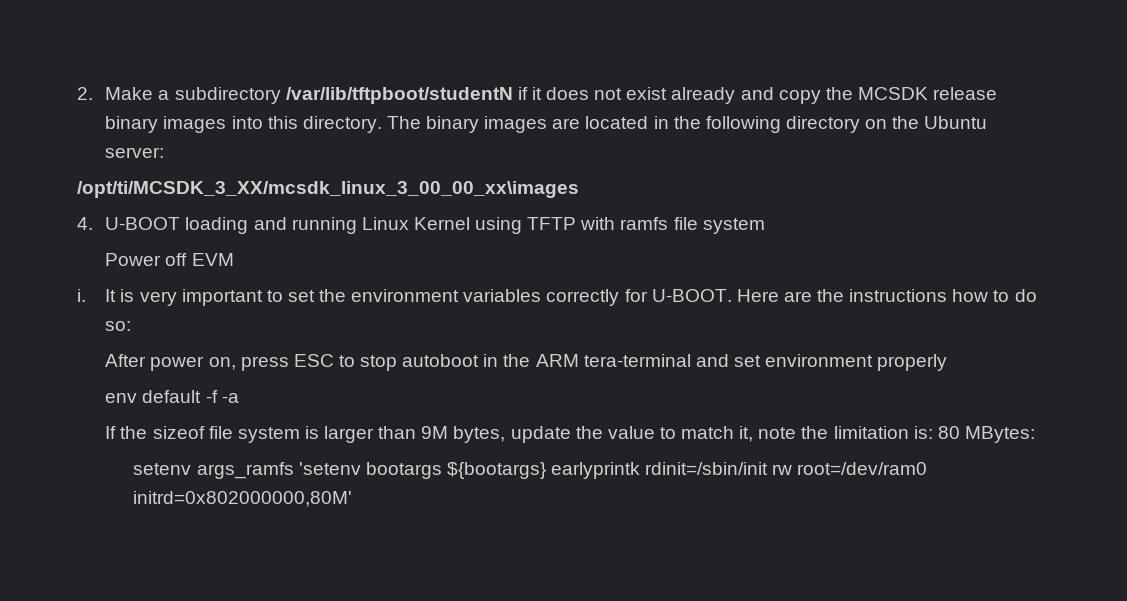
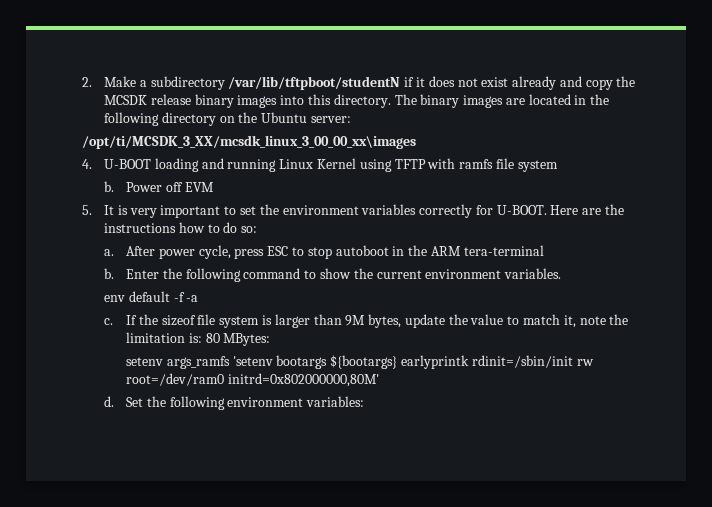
(765, 226) none -> [104,181,115,192] b.
[77,289,87,302] i. -> [82,205,93,215] 5.
(132, 326) none -> [104,249,115,256] a.
[208,357,236,370] on, -> [198,245,231,259] cycle,
[695,354,948,371] and set environment properly -> [104,268,562,282] // b. Enter the following command to show the current environment variables.
(239, 398) none -> [104,318,114,325] c.
(353, 499) none -> [104,396,365,410] // d. Set the following environment variables:

